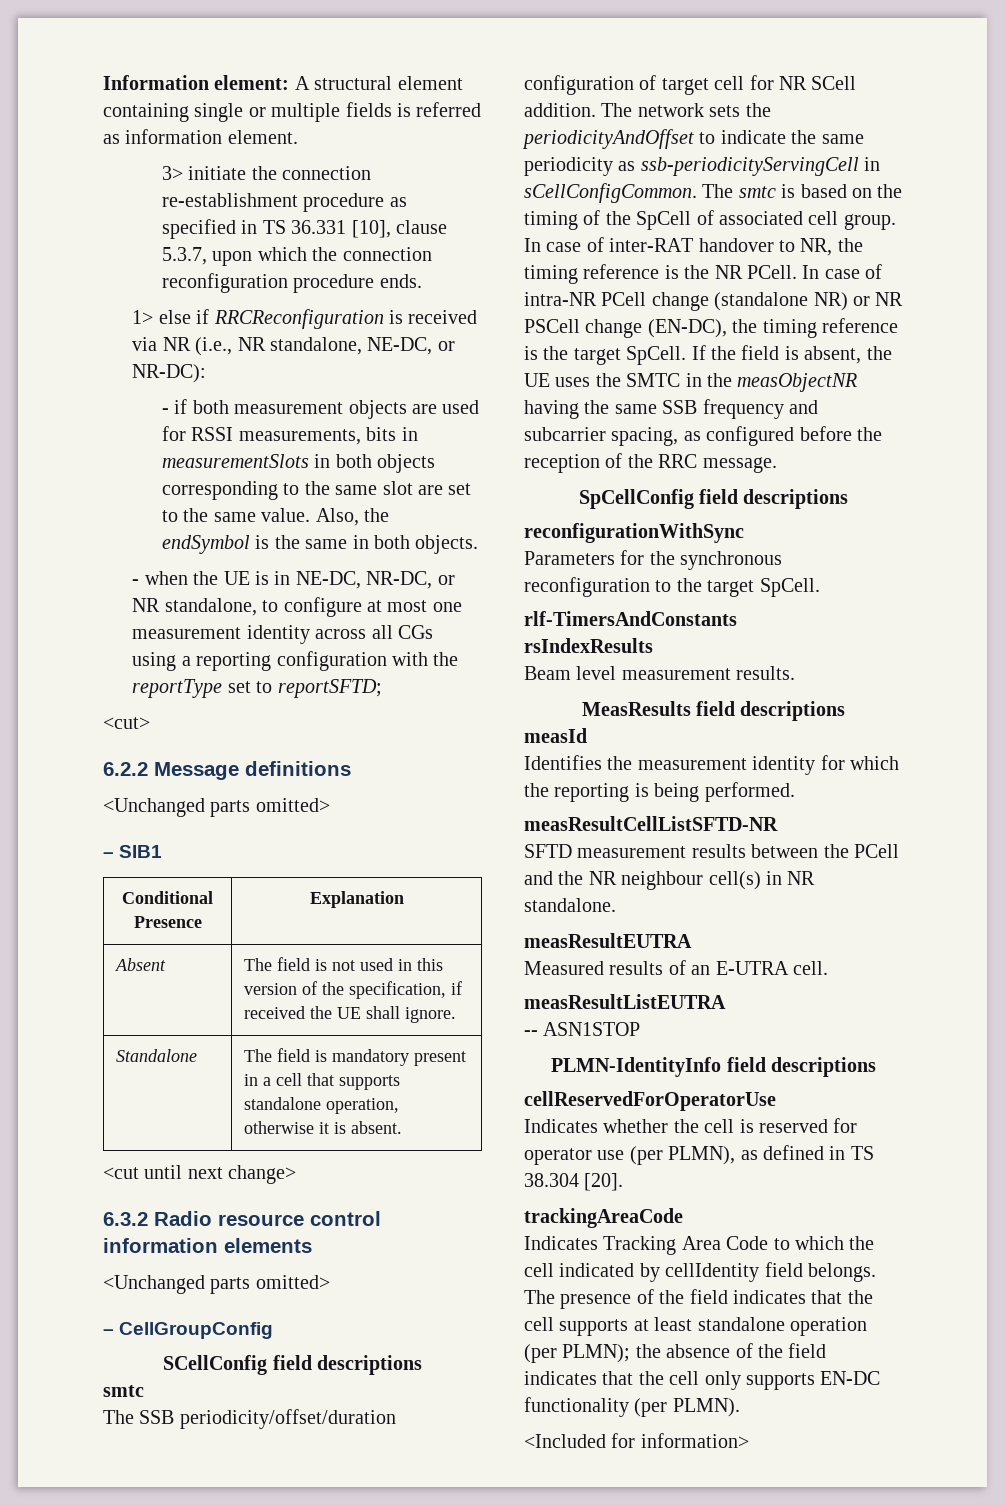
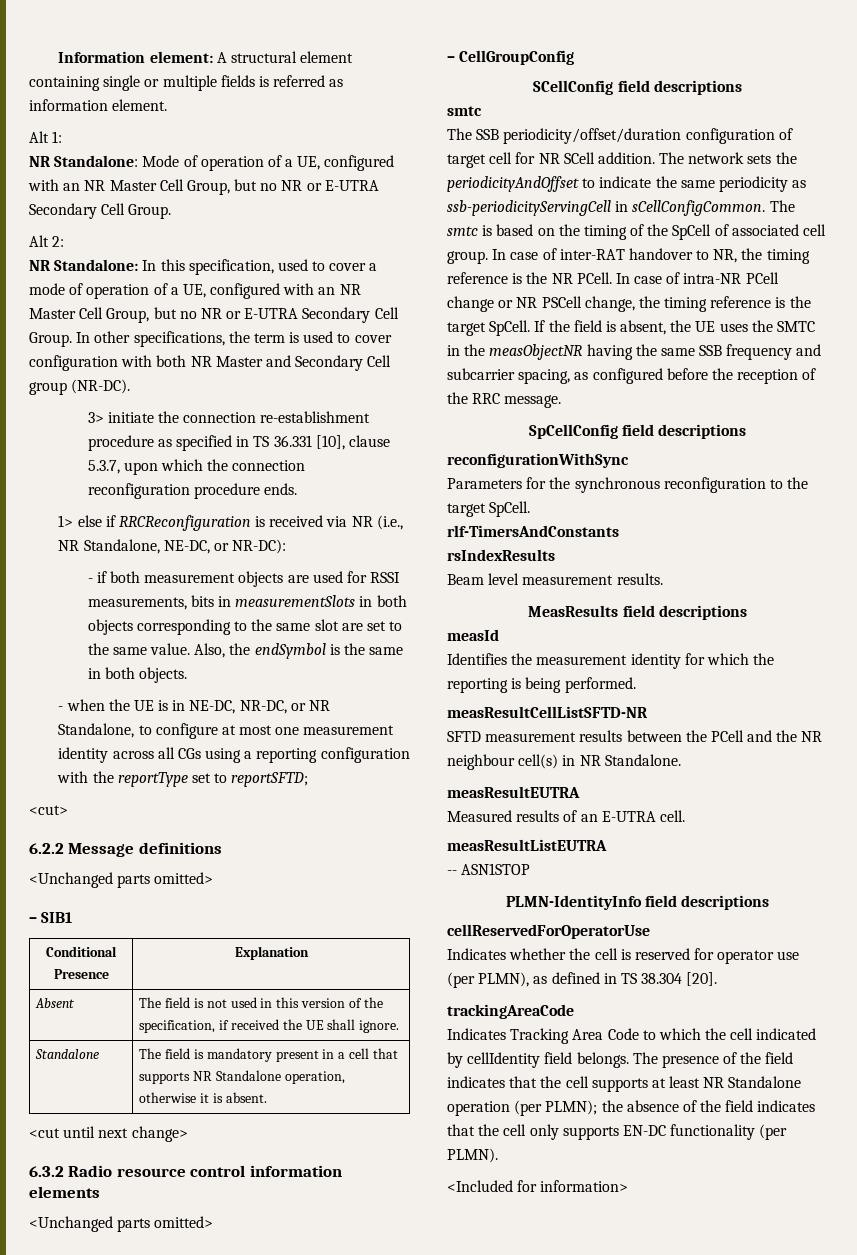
(298, 137) none -> [29,131,63,143] [29,155,395,171] [28,179,379,195] [29,203,172,219] [29,235,65,247] [29,259,378,275] [29,283,361,299] [29,307,399,323] [29,331,392,347] [29,355,392,371] [29,379,131,395] // Alt 1: // NR Standalone: Mode of operation of a UE, configured with an NR Master Cell Group, but no NR or E-UTRA Secondary Cell Group. // Alt 2: // NR Standalone: In this specification, used to cover a mode of operation of a UE, configured with an NR Master Cell Group, but no NR or E-UTRA Secondary Cell Group. In other specifications, the term is used to cover configuration with both NR Master and Secondary Cell group (NR-DC).
[270,337,363,355] standalone, -> [83,539,160,554] Standalone,
[164,598,257,616] standalone, -> [58,723,135,738] Standalone,
[243,1097,321,1110] standalone -> [193,1070,282,1081] NR Standalone
[714,292,848,311] (standalone NR) -> (494, 304) none
[585,319,727,338] change (EN-DC), -> [584,296,635,312] change,
[524,898,616,912] standalone. -> [604,754,681,766] Standalone.
[697,1317,785,1331] standalone -> [703,1076,802,1088] NR Standalone

